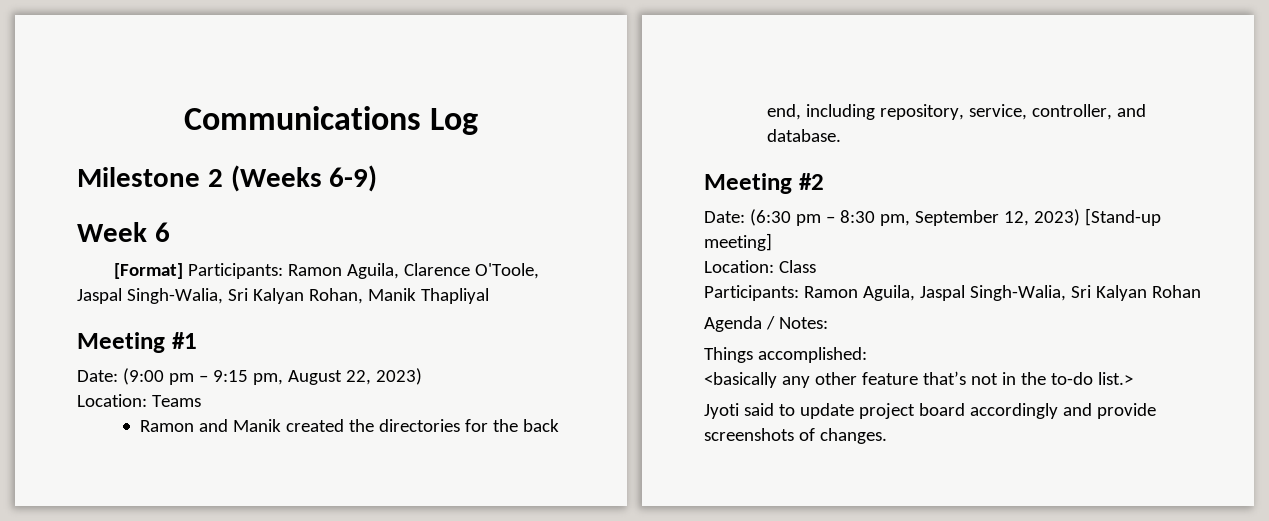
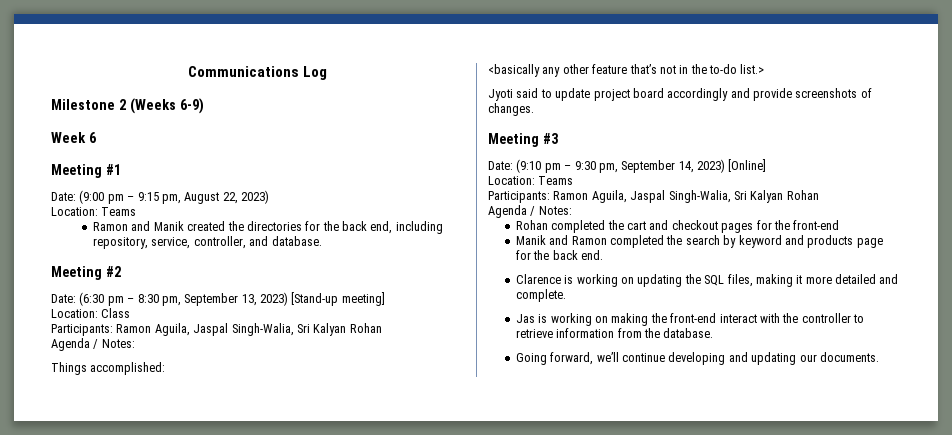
[113,263,539,279] [77,288,489,304] // [Format] Participants: Ramon Aguila, Clarence O'Toole, Jaspal Singh-Walia, Sri Kalyan Rohan, Manik Thapliyal -> (97, 137) none
[1003,211,1029,226] 12, -> [241,294,257,306] 13,
(887, 436) none -> [488,133,558,147] [488,159,767,173] [488,176,574,185] [488,190,819,203] [488,205,572,218] [515,220,840,233] [515,235,883,248] [515,250,604,260] [515,274,899,287] [515,289,566,302] [515,313,865,326] [515,328,714,338] [515,352,879,365] // Meeting #3 // Date: (9:10 pm – 9:30 pm, September 14, 2023) [Online] // Location: Teams // Participants: Ramon Aguila, Jaspal Singh-Walia, Sri Kalyan Rohan // Agenda / Notes: // Rohan completed the cart and checkout pages for the front-end // Manik and Ramon completed the search by keyword and products page for the back end. // Clarence is working on updating the SQL files, making it more detailed and complete. // Jas is working on making the front-end interact with the controller to retrieve information from the database. // Going forward, we’ll continue developing and updating our documents.

